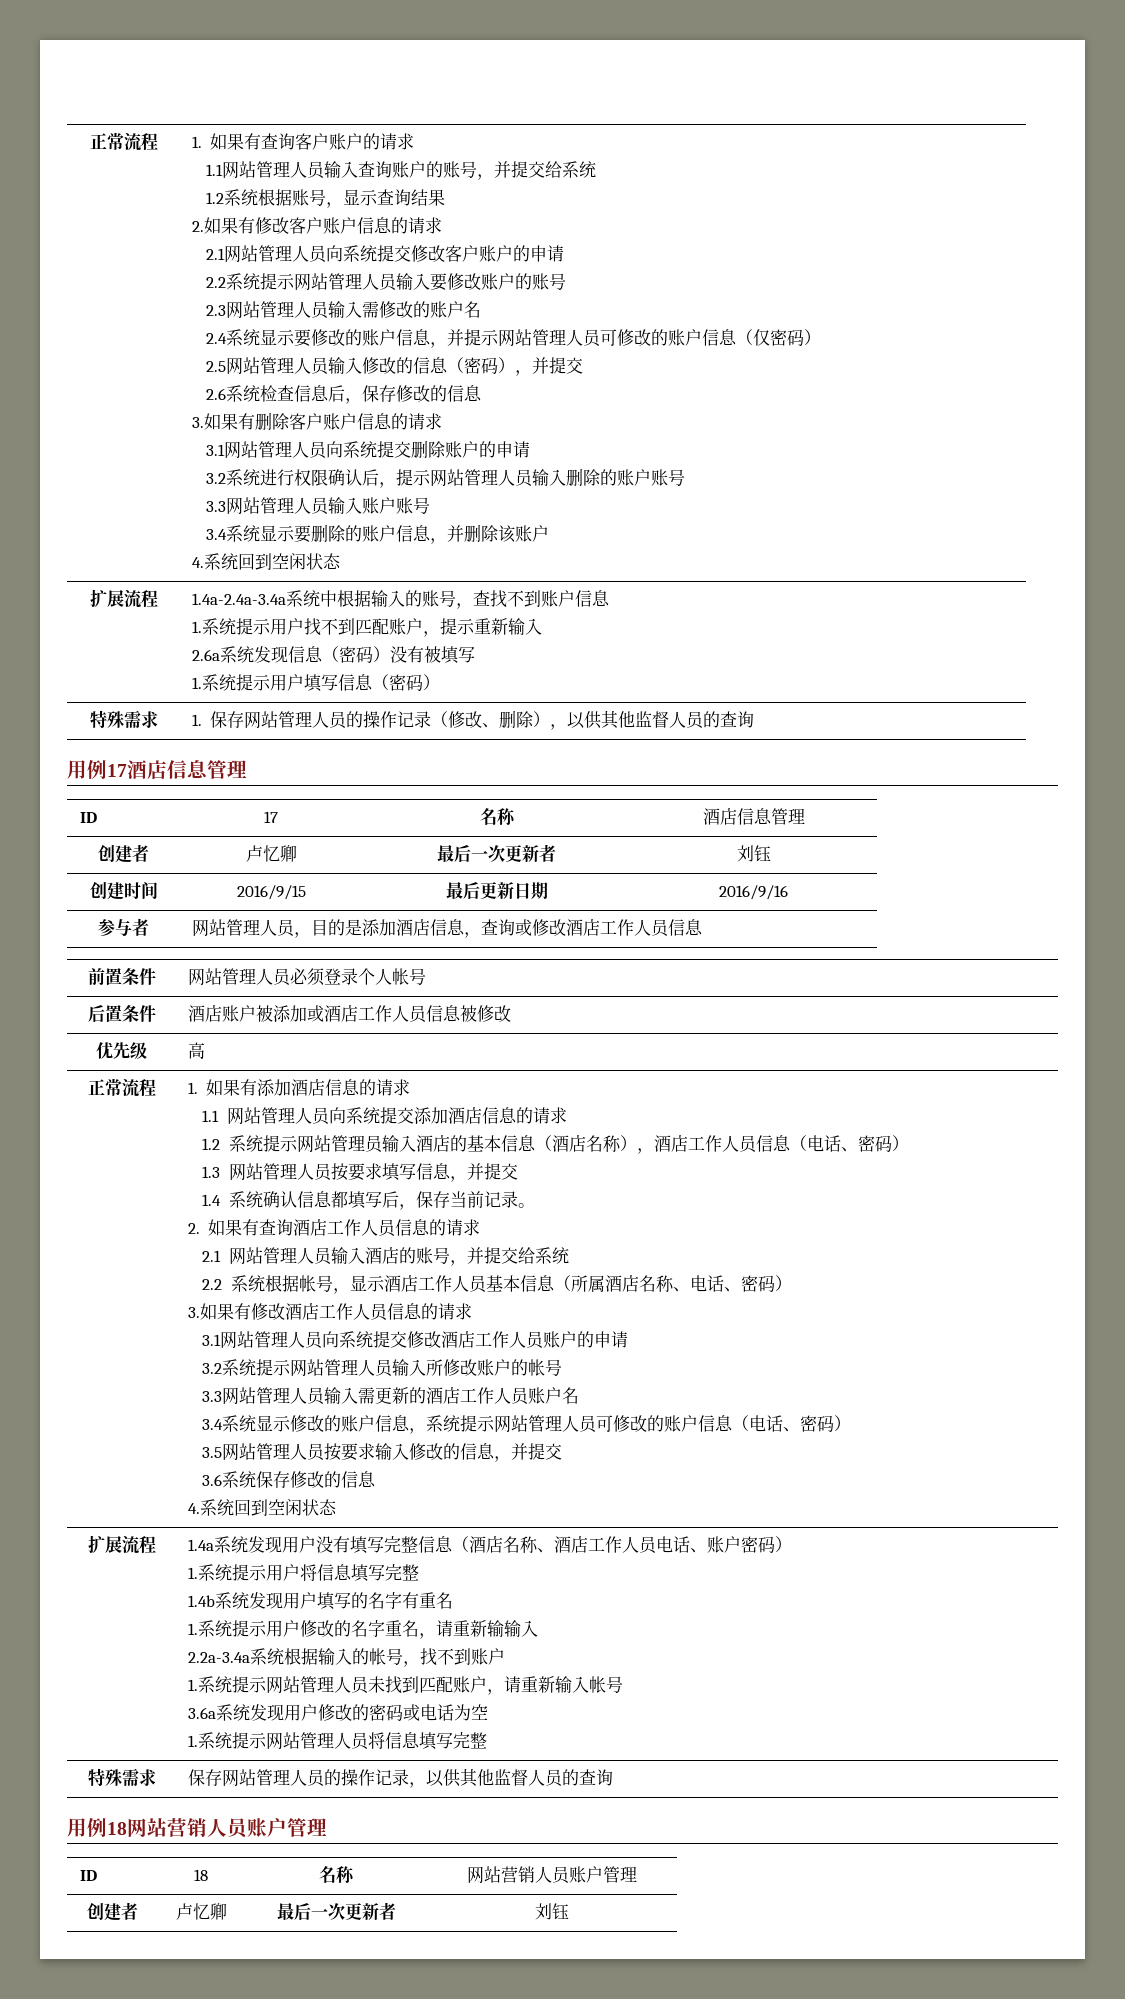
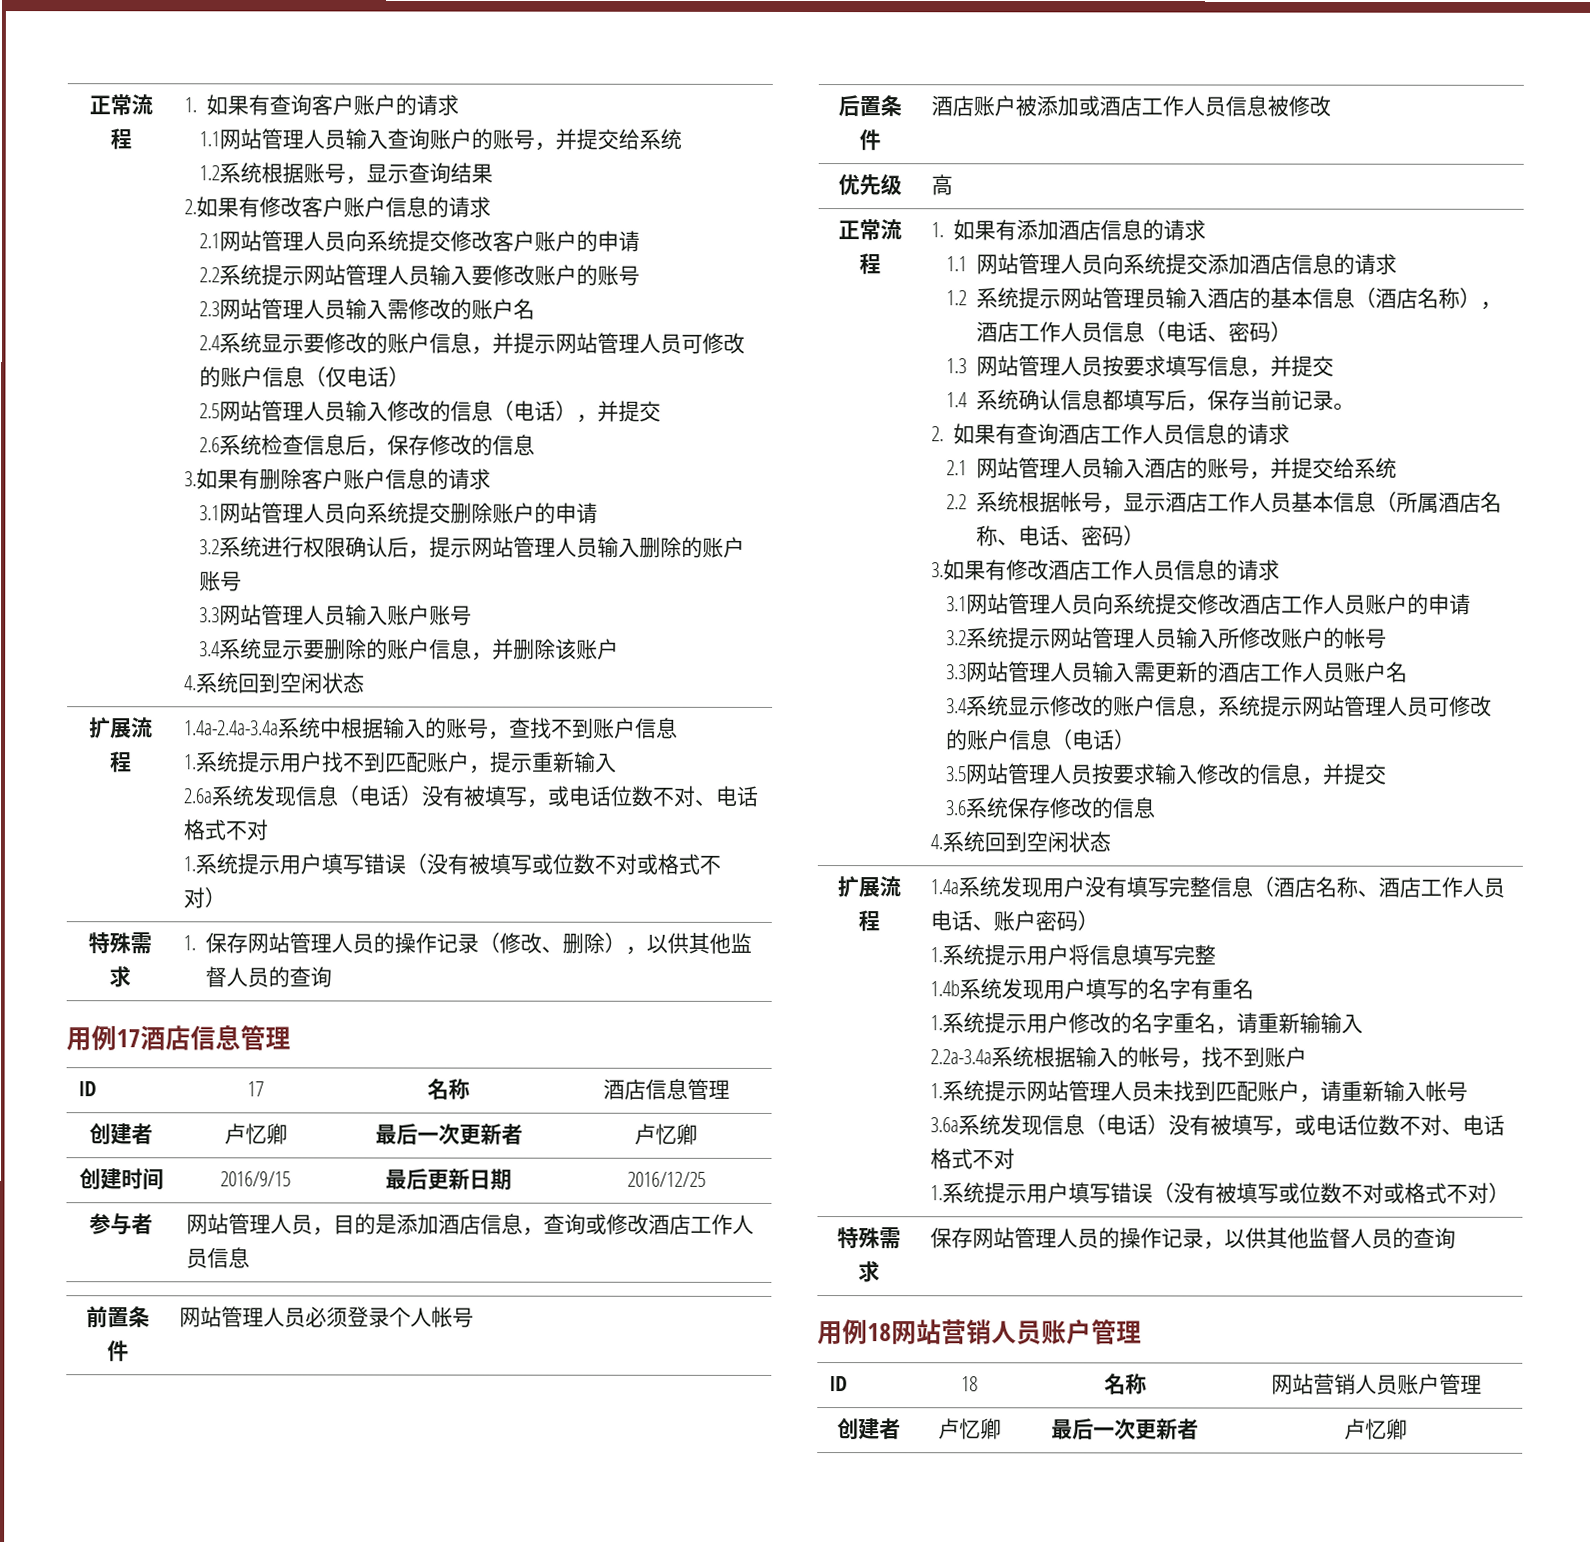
[770,329,805,346] 密码 -> [345,366,389,388] 电话
[464,357,499,374] 密码 -> [512,400,556,422] 电话
[338,646,475,664] [191,674,423,692] 密码）没有被填写 // 1.系统提示用户填写信息（密码 -> [357,785,758,808] [182,819,268,841] [182,853,721,875] [182,887,205,909] 电话）没有被填写，或电话位数不对、电话格式不对 // 1.系统提示用户填写错误（没有被填写或位数不对或格式不对
[736,845,771,862] 刘钰 -> [634,1123,698,1145] 卢忆卿
[719,885,788,900] 2016/9/16 -> [626,1171,706,1187] 2016/12/25
[783,1415,835,1432] 、密码 -> (1115, 740) none
[283,1704,488,1721] [187,1732,487,1750] 用户修改的密码或电话为空 // 1.系统提示网站管理人员将信息填写完整 -> [1041,1114,1505,1137] [929,1148,1015,1170] [929,1182,1510,1204] 信息（电话）没有被填写，或电话位数不对、电话格式不对 // 1.系统提示用户填写错误（没有被填写或位数不对或格式不对）
[534,1903,569,1920] 刘钰 -> [1344,1418,1408,1440] 卢忆卿

